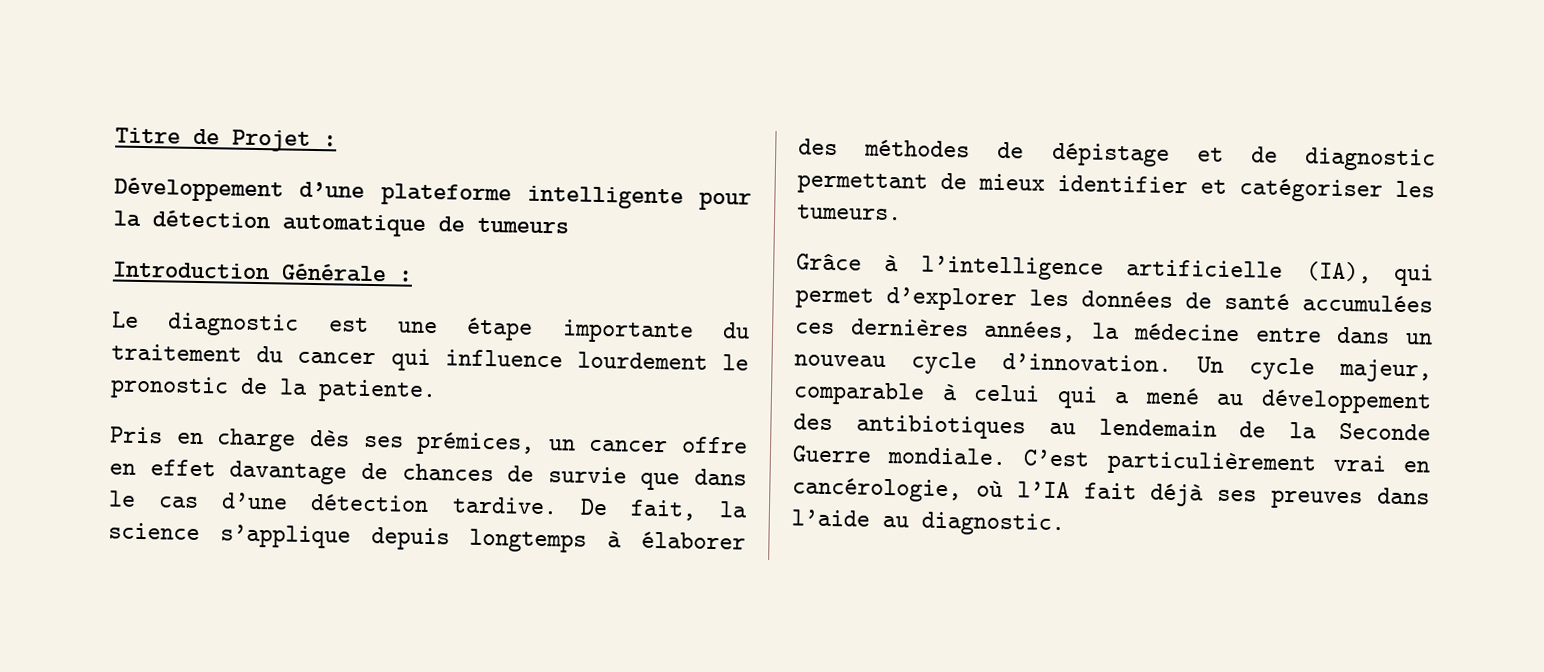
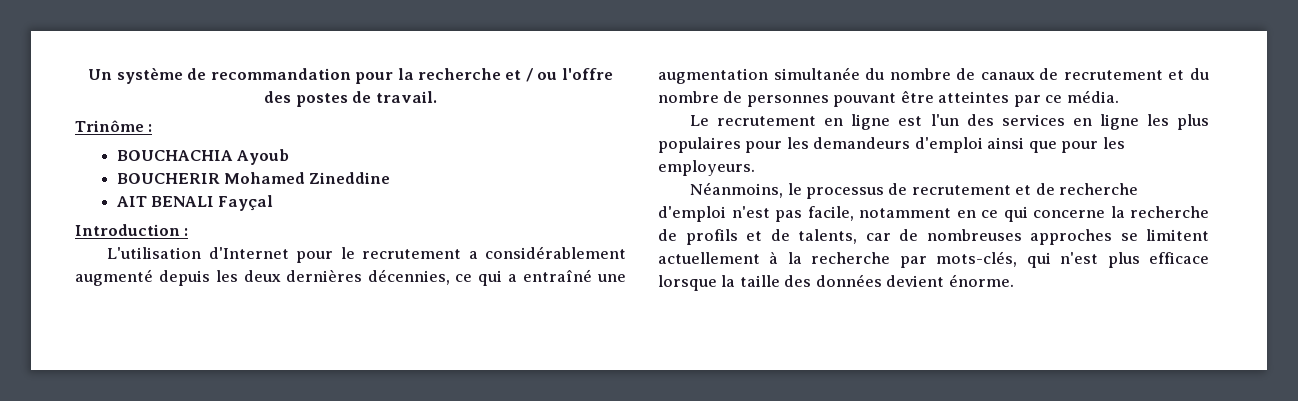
[115,127,337,152] [114,177,752,211] [113,210,570,237] Titre de Projet : // Développement d’une plateforme intelligente pour la détection automatique de tumeurs -> [88,68,613,84] [264,91,437,107] [75,120,153,132] [116,149,290,165] [116,172,391,184] [116,195,274,211] Un système de recommandation pour la recherche et / ou l'offre des postes de travail. // Trinôme : // BOUCHACHIA Ayoub // BOUCHERIR Mohamed Zineddine // AIT BENALI Fayçal
[281,263,413,283] [112,311,750,344] [111,343,749,372] [110,375,437,404] [110,426,748,456] [109,459,747,491] [108,490,748,521] [108,522,746,553] [798,138,1436,172] [797,172,1435,203] [797,204,902,221] [796,252,1434,287] [795,286,1433,313] [795,318,1433,345] [794,351,1432,383] [793,381,1432,415] [793,413,1431,441] [792,445,1430,477] [792,477,1430,510] [791,509,1065,537] Générale : // Le diagnostic est une étape importante du traitement du cancer qui influence lourdement le pronostic de la patiente. // Pris en charge dès ses prémices, un cancer offre en effet davantage de chances de survie que dans le cas d’une détection tardive. De fait, la science s’applique depuis longtemps à élaborer des méthodes de dépistage et de diagnostic permettant de mieux identifier et catégoriser les tumeurs. // Grâce à l’intelligence artificielle (IA), qui permet d’explorer les données de santé accumulées ces dernières années, la médecine entre dans un nouveau cycle d’innovation. Un cycle majeur, comparable à celui qui a mené au développement des antibiotiques au lendemain de la Seconde Guerre mondiale. C’est particulièrement vrai en cancérologie, où l’IA fait déjà ses preuves dans l’aide au diagnostic. -> [184,228,189,236] [107,246,627,263] [75,269,626,286] [658,67,1209,84] [658,90,1119,107] [690,114,1209,130] [658,137,1125,153] [658,160,755,176] [690,182,1139,199] [658,206,1209,222] [658,229,1209,245] [658,251,1209,268] [658,274,1014,291] : // L'utilisation d'Internet pour le recrutement a considérablement augmenté depuis les deux dernières décennies, ce qui a entraîné une augmentation simultanée du nombre de canaux de recrutement et du nombre de personnes pouvant être atteintes par ce média. // Le recrutement en ligne est l'un des services en ligne les plus populaires pour les demandeurs d'emploi ainsi que pour les employeurs. // Néanmoins, le processus de recrutement et de recherche d'emploi n'est pas facile, notamment en ce qui concerne la recherche de profils et de talents, car de nombreuses approches se limitent actuellement à la recherche par mots-clés, qui n'est plus efficace lorsque la taille des données devient énorme.

